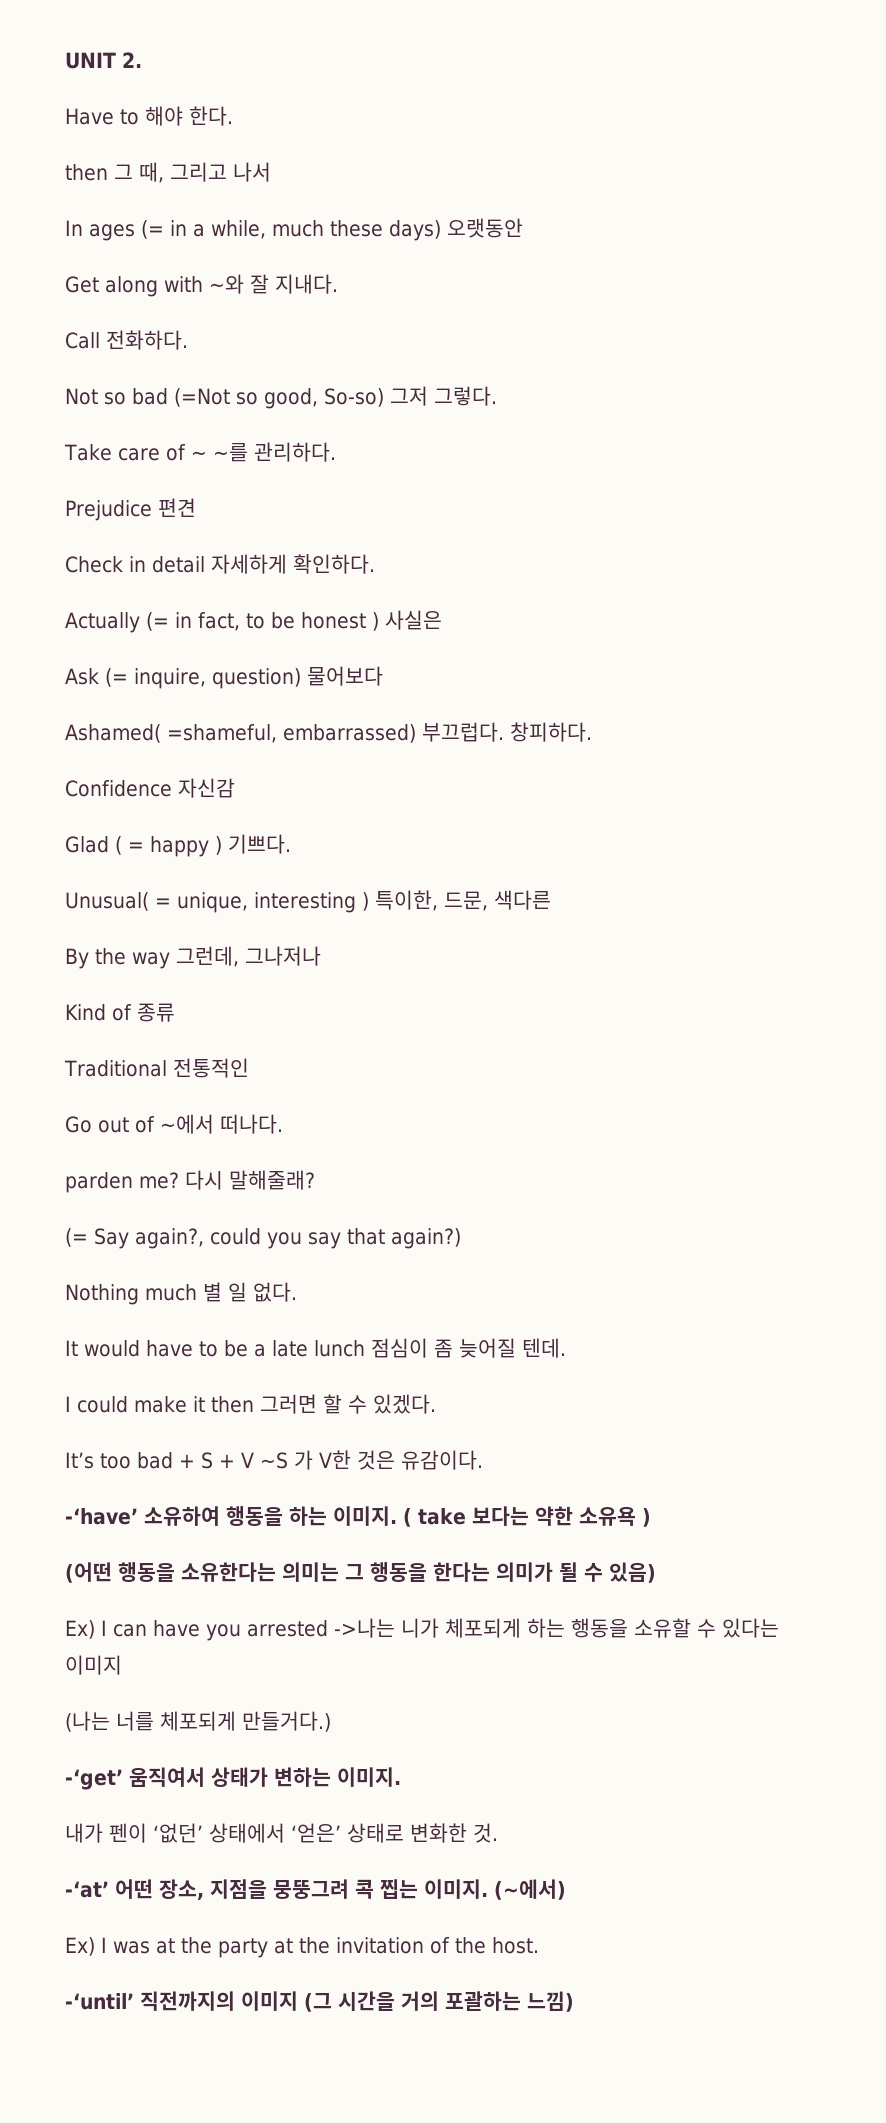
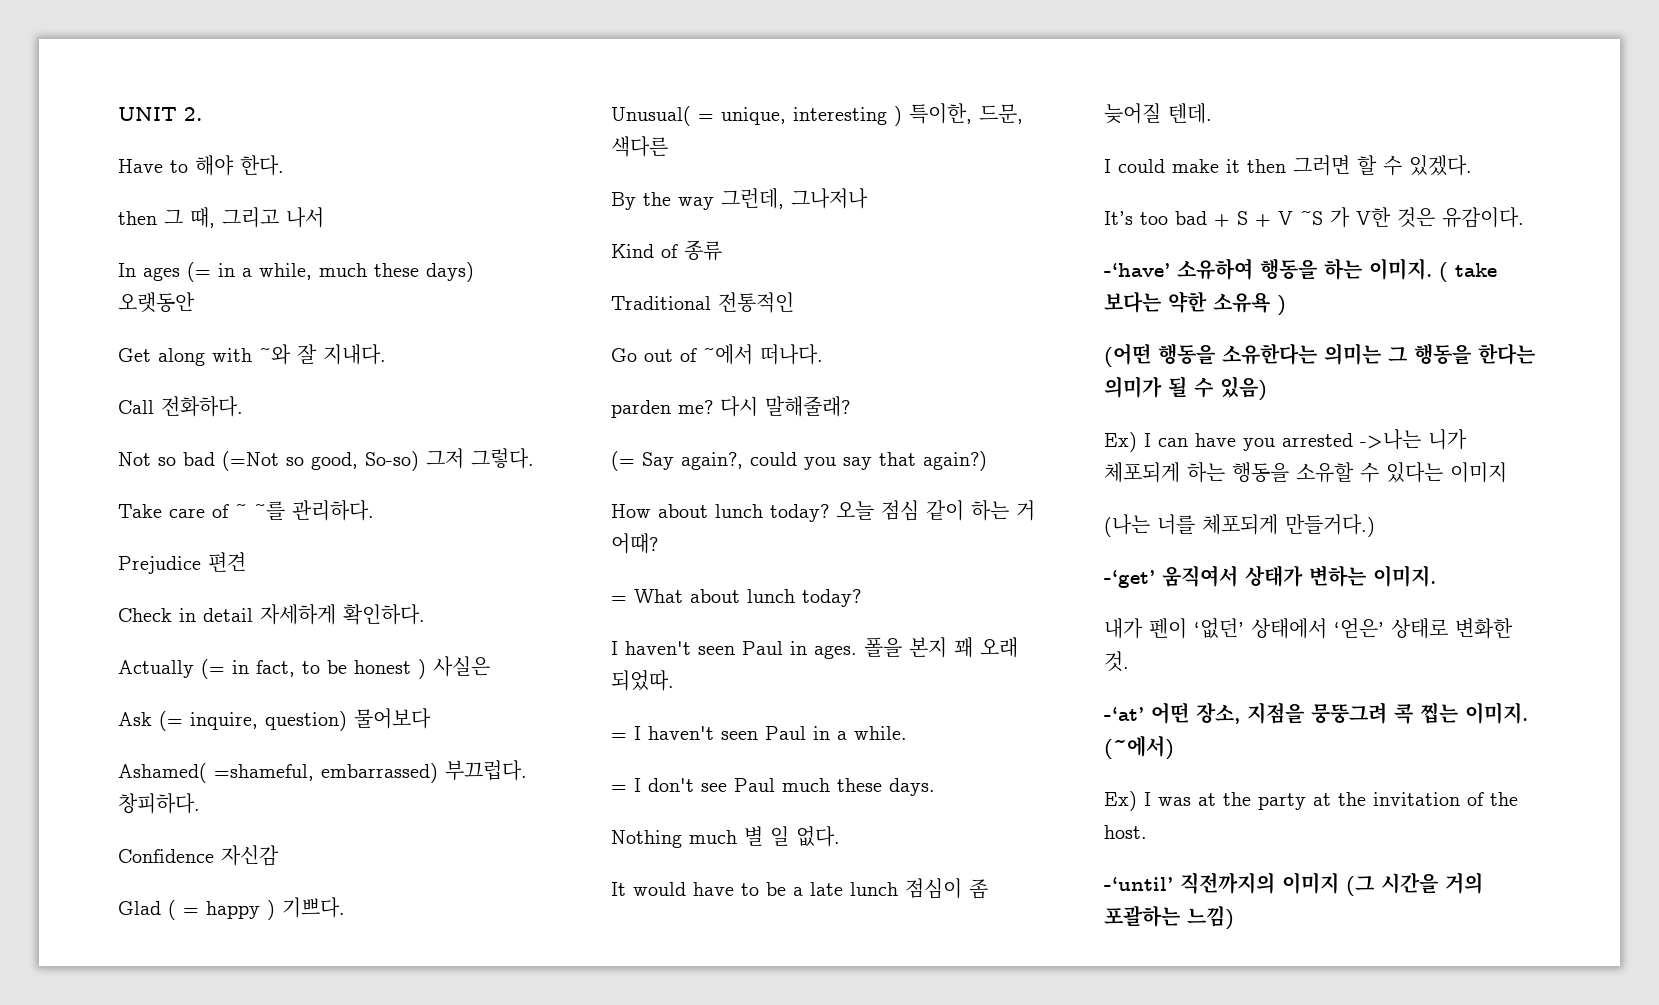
(461, 1238) none -> [611,500,1035,522] [611,533,658,554] [611,589,861,607] [611,637,1018,659] [611,670,674,691] [611,726,907,740] [611,778,935,796] // How about lunch today? 오늘 점심 같이 하는 거 어때? // = What about lunch today? // I haven't seen Paul in ages. 폴을 본지 꽤 오래 되었따. // = I haven't seen Paul in a while. // = I don't see Paul much these days.

